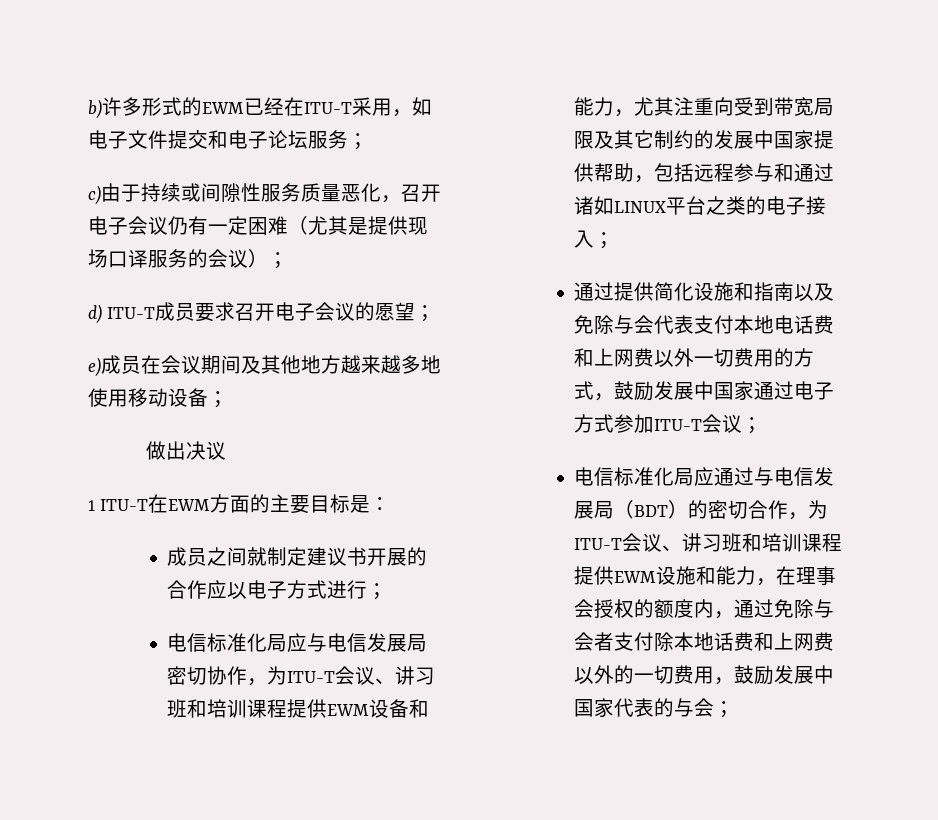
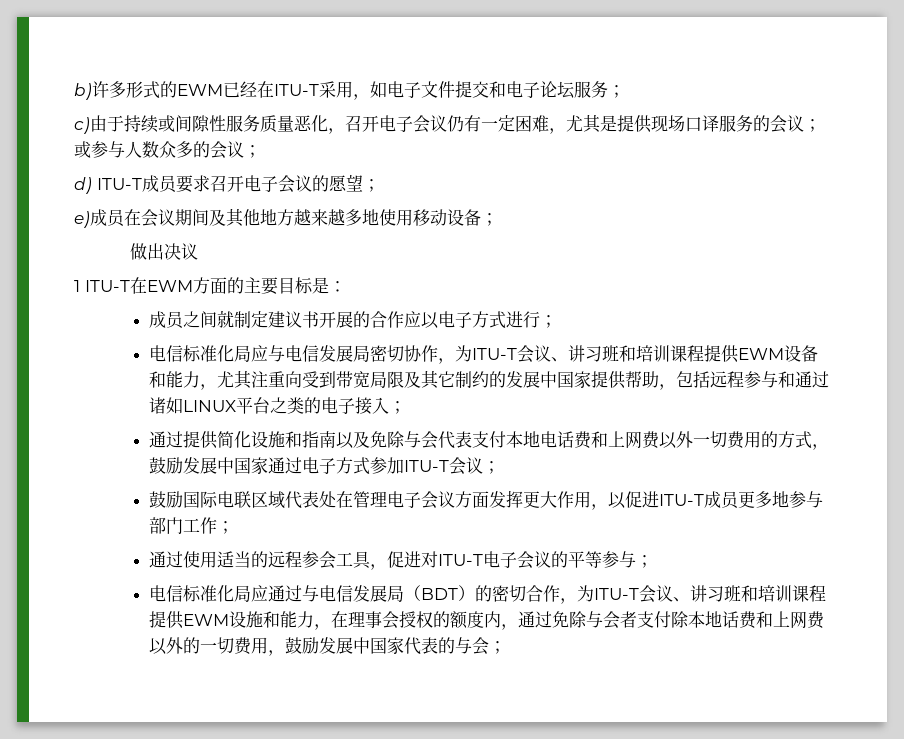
[288,216,308,235] （ -> [549,128,566,134] ，
[248,249,268,268] ） -> [804,119,821,132] [74,141,244,159] ；或参与人数众多的会议
(763, 425) none -> [149,490,824,510] [149,517,235,534] [149,551,654,570] // 鼓励国际电联区域代表处在管理电子会议方面发挥更大作用，以促进ITU-T成员更多地参与部门工作； // 通过使用适当的远程参会工具，促进对ITU-T电子会议的平等参与；

